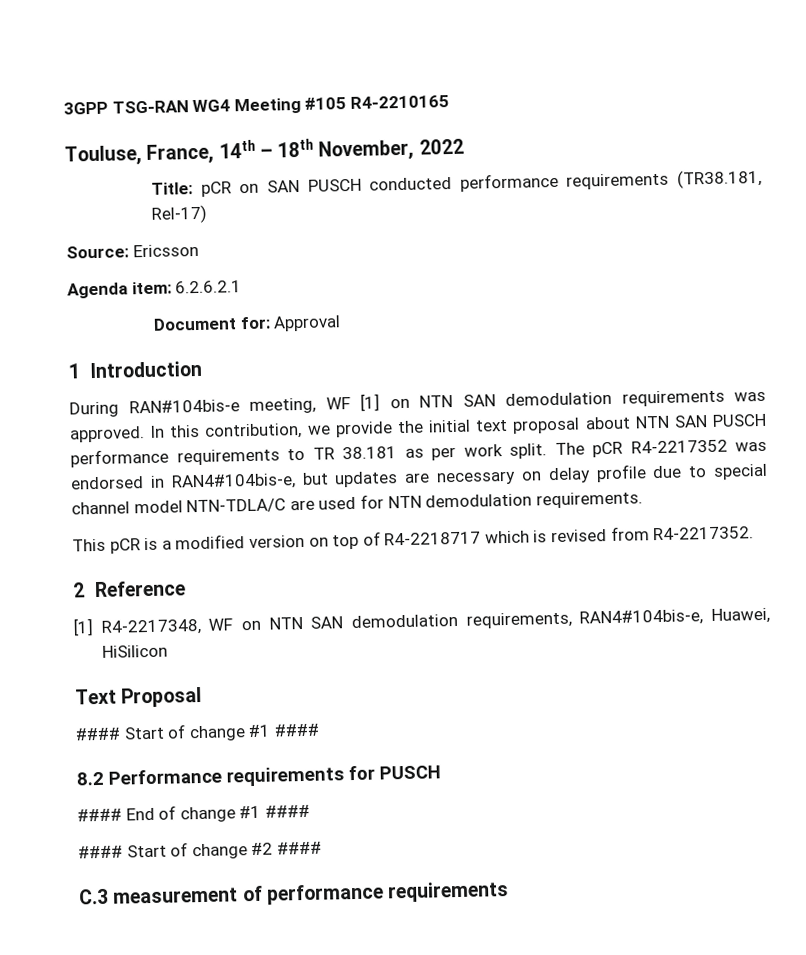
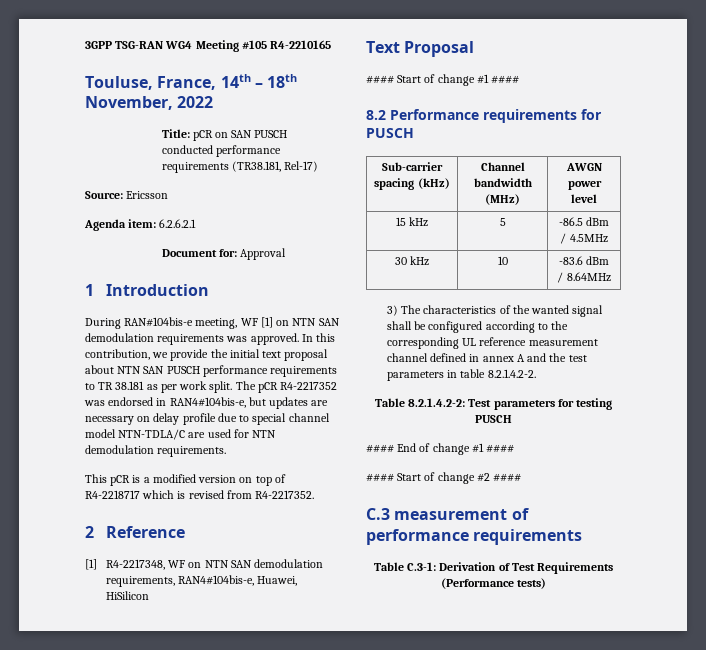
(441, 772) none -> [382,162,443,171] [374,178,450,190] [480,162,525,171] [473,178,532,187] [485,194,520,205] [565,163,602,171] [567,180,602,190] [571,194,597,203] [395,217,429,227] [499,218,506,226] [558,217,610,226] [560,233,608,244] [394,256,430,266] [497,256,508,265] [558,256,610,265] [557,272,611,283] [386,305,604,317] [386,321,569,333] [386,337,598,349] [386,353,587,362] [386,369,536,381] [374,398,613,410] [475,415,512,423] // Sub-carrier spacing (kHz) | Channel bandwidth (MHz) | AWGN power level // 15 kHz | 5 | -86.5 dBm / 4.5MHz // 30 kHz | 10 | -83.6 dBm / 8.64MHz // 3) The characteristics of the wanted signal shall be configured according to the corresponding UL reference measurement channel defined in annex A and the test parameters in table 8.2.1.4.2-2. // Table 8.2.1.4.2-2: Test parameters for testing PUSCH
(510, 892) none -> [373,562,614,574] [440,578,547,589] // Table C.3-1: Derivation of Test Requirements (Performance tests)

